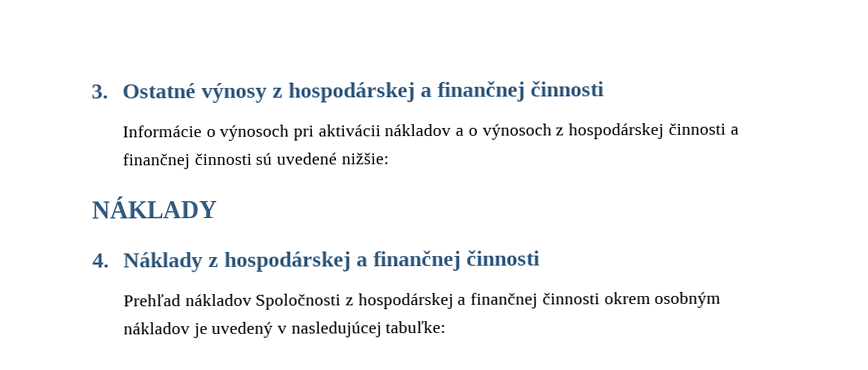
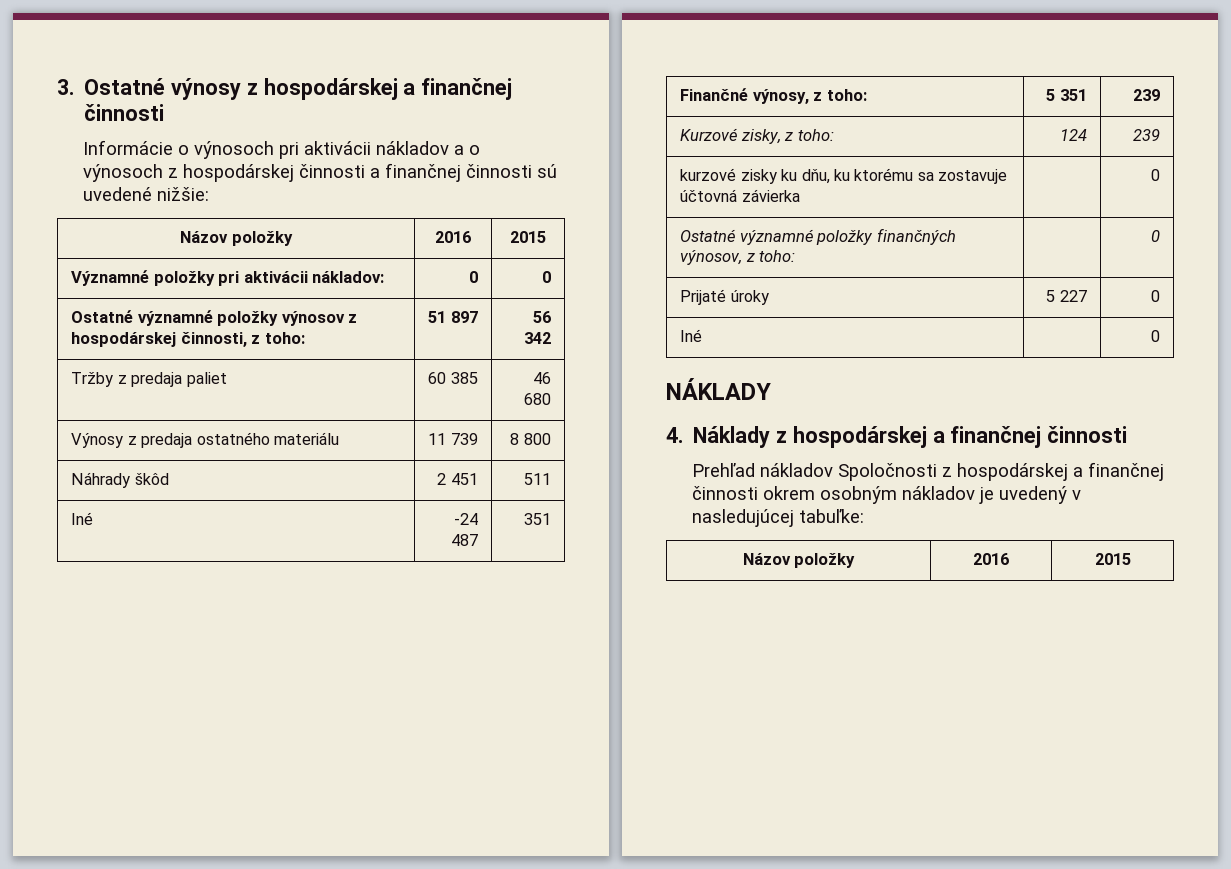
(389, 158) none -> [180,231,293,246] [435,231,471,243] [510,231,546,243] [71,270,384,286] [468,271,478,283] [541,271,551,283] [71,310,357,326] [71,331,305,347] [428,311,478,323] [532,311,551,323] [523,332,551,344] [71,372,227,387] [428,372,478,384] [532,372,551,384] [523,393,551,405] [71,432,339,448] [428,433,478,445] [510,433,551,445] [71,472,169,488] [437,473,478,485] [523,473,551,485] [71,512,94,525] [453,513,478,525] [450,534,478,546] [523,513,551,525] [680,88,867,104] [1046,89,1087,101] [1132,89,1160,101] [680,128,834,144] [1059,129,1087,141] [1132,129,1160,141] [680,168,1008,184] [680,189,800,202] [1150,169,1160,181] [680,228,956,245] [680,250,796,265] [1150,230,1160,242] [680,289,769,305] [1046,290,1087,302] [1150,290,1160,302] [680,329,703,342] [1150,330,1160,342] // Názov položky | 2016 | 2015 // Významné položky pri aktivácii nákladov: | 0 | 0 // Ostatné významné položky výnosov z hospodárskej činnosti, z toho: | 51 897 | 56 342 // Tržby z predaja paliet | 60 385 | 46 680 // Výnosy z predaja ostatného materiálu | 11 739 | 8 800 // Náhrady škôd | 2 451 | 511 // Iné | -24 487 | 351 // Finančné výnosy, z toho: | 5 351 | 239 // Kurzové zisky, z toho: | 124 | 239 // kurzové zisky ku dňu, ku ktorému sa zostavuje účtovná závierka | | 0 // Ostatné významné položky finančných výnosov, z toho: | | 0 // Prijaté úroky | 5 227 | 0 // Iné | | 0
(447, 327) none -> [742,553,856,568] [973,553,1009,565] [1094,553,1131,565] // Názov položky | 2016 | 2015

